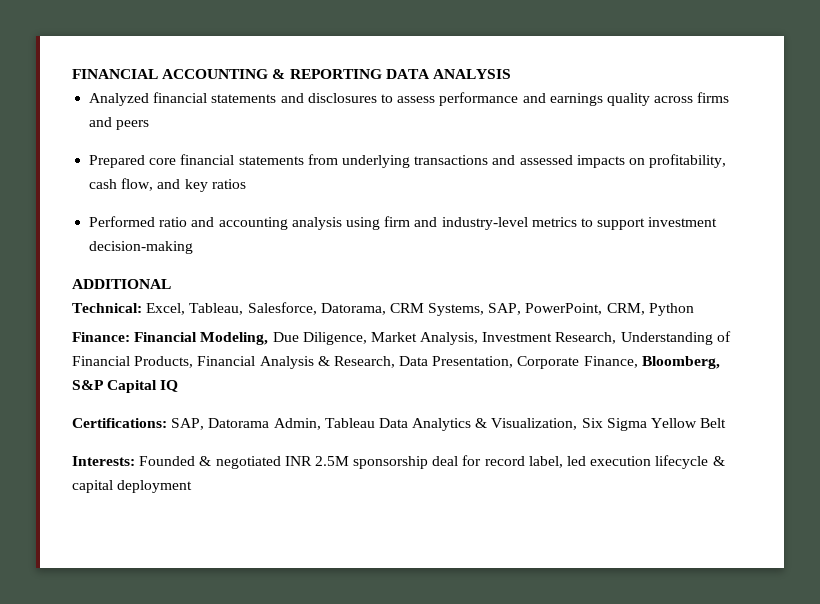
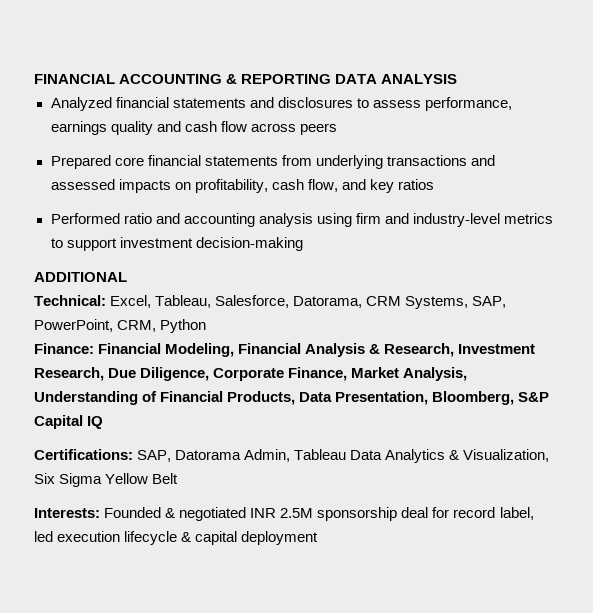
[439,92,730,106] [89,117,113,127] performance and earnings quality across firms and -> [424,97,512,111] [50,121,296,135] performance, earnings quality and cash flow across
[272,331,731,345] [72,356,638,369] Due Diligence, Market Analysis, Investment Research, Understanding of Financial Products, Financial Analysis & Research, Data Presentation, Corporate Finance, -> [238,343,536,357] [34,367,468,381] [34,391,429,405] Financial Analysis & Research, Investment Research, Due Diligence, Corporate Finance, Market Analysis, Understanding of Financial Products, Data Presentation,

